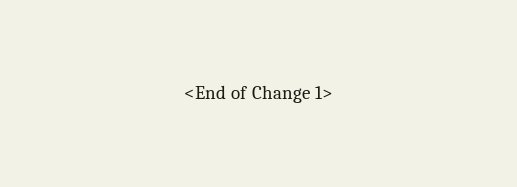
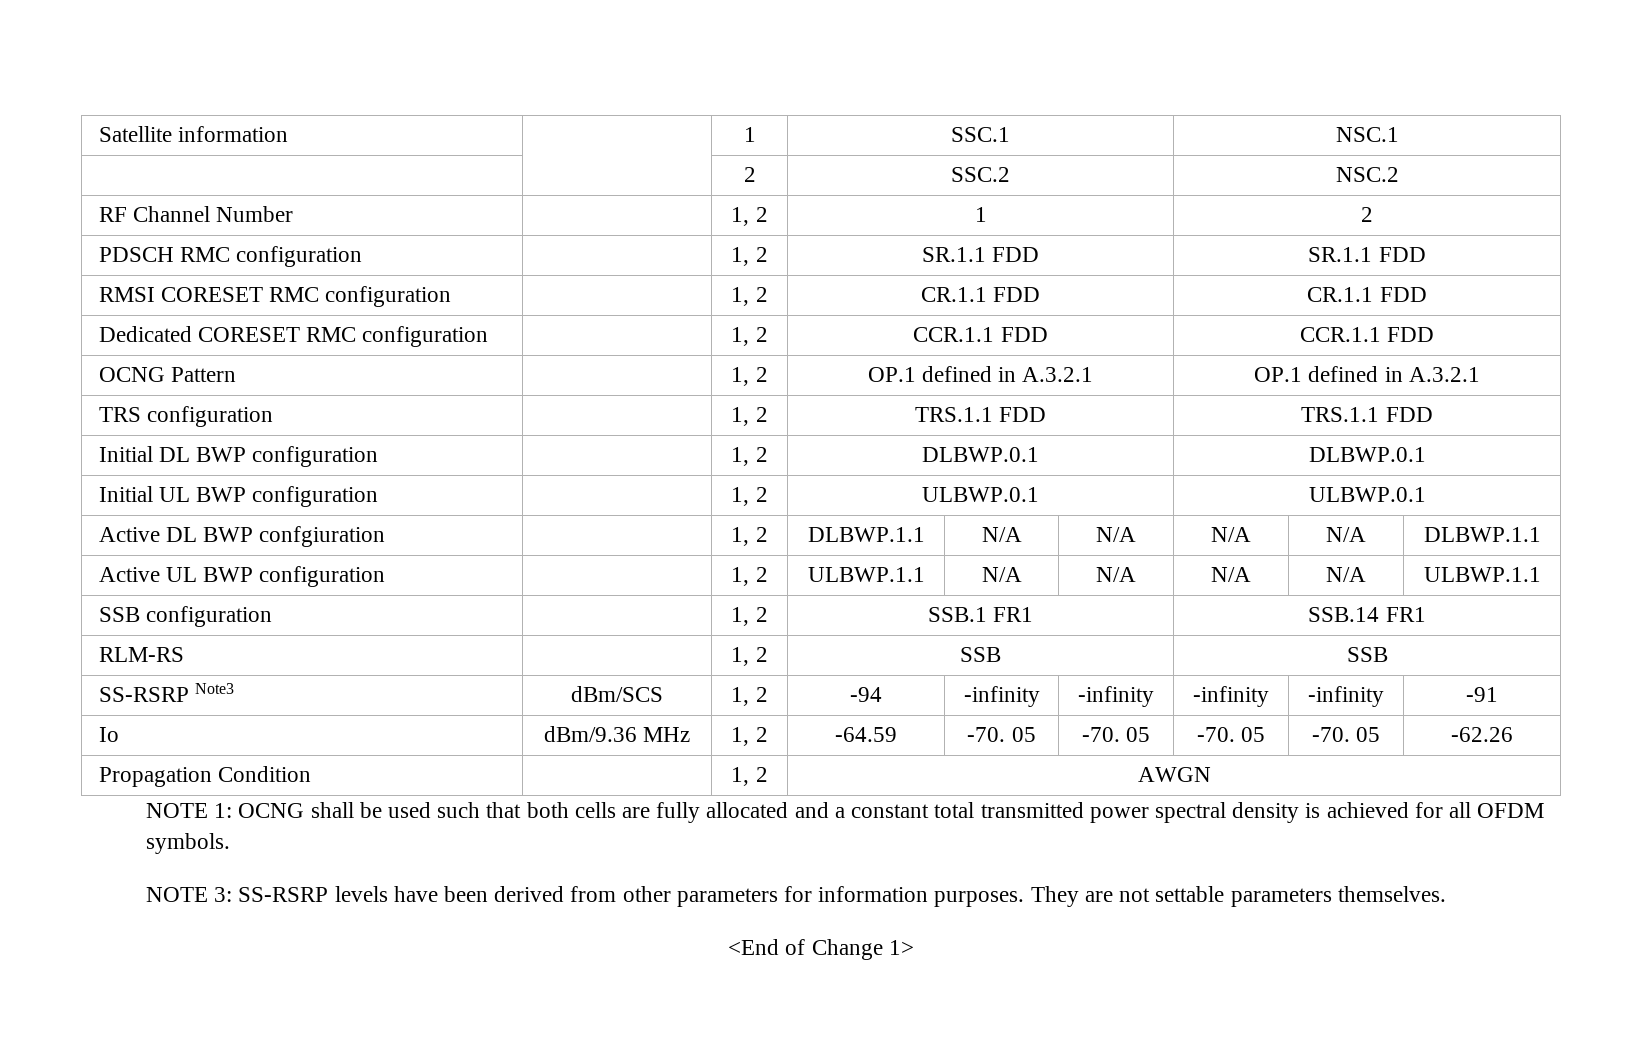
(184, 92) none -> [98,126,288,142] [743,127,756,142] [950,127,1010,142] [1335,127,1399,142] [743,167,756,182] [950,167,1010,182] [1335,167,1399,182] [98,206,293,222] [731,207,768,226] [974,207,987,222] [1361,207,1373,222] [98,246,362,267] [731,247,768,266] [921,247,1040,262] [1308,247,1426,262] [98,286,452,307] [731,287,768,306] [920,287,1041,302] [1307,287,1427,302] [98,326,489,347] [731,327,768,346] [913,327,1048,342] [1299,327,1435,342] [98,367,236,382] [731,367,768,386] [867,366,1094,382] [1254,366,1480,382] [98,406,273,427] [731,407,768,426] [914,407,1047,422] [1301,407,1433,422] [98,446,379,467] [731,447,768,466] [921,447,1039,462] [1308,447,1426,462] [98,486,379,507] [731,487,768,506] [921,487,1039,502] [1308,487,1426,502] [98,526,386,547] [731,527,768,546] [807,527,925,542] [981,527,1022,542] [1096,527,1136,542] [1211,527,1251,542] [1326,527,1366,542] [1423,527,1541,542] [98,566,386,587] [731,567,768,586] [807,567,925,582] [981,567,1022,582] [1096,567,1136,582] [1211,567,1251,582] [1326,567,1366,582] [1423,567,1541,582] [98,606,272,627] [731,607,768,626] [927,607,1034,622] [1308,607,1426,622] [98,647,184,662] [731,647,768,666] [959,647,1001,662] [1346,647,1388,662] [98,683,234,702] [571,686,663,702] [731,687,768,706] [850,687,882,702] [963,686,1040,707] [1078,686,1154,707] [1193,686,1269,707] [1308,686,1384,707] [1466,687,1498,702] [98,727,119,742] [543,726,691,742] [731,727,768,746] [835,727,897,742] [967,727,1036,742] [1081,727,1151,742] [1196,727,1266,742] [1311,727,1381,742] [1451,727,1513,742] [98,766,311,787] [731,767,768,786] [1137,767,1211,782] [145,802,1545,823] [145,833,230,854] [145,886,1446,907] Satellite information | | 1 | SSC.1 | NSC.1 // | | 2 | SSC.2 | NSC.2 // RF Channel Number | | 1, 2 | 1 | 2 // PDSCH RMC configuration | | 1, 2 | SR.1.1 FDD | SR.1.1 FDD // RMSI CORESET RMC configuration | | 1, 2 | CR.1.1 FDD | CR.1.1 FDD // Dedicated CORESET RMC configuration | | 1, 2 | CCR.1.1 FDD | CCR.1.1 FDD // OCNG Pattern | | 1, 2 | OP.1 defined in A.3.2.1 | OP.1 defined in A.3.2.1 // TRS configuration | | 1, 2 | TRS.1.1 FDD | TRS.1.1 FDD // Initial DL BWP configuration | | 1, 2 | DLBWP.0.1 | DLBWP.0.1 // Initial UL BWP configuration | | 1, 2 | ULBWP.0.1 | ULBWP.0.1 // Active DL BWP confgiuration | | 1, 2 | DLBWP.1.1 | N/A | N/A | N/A | N/A | DLBWP.1.1 // Active UL BWP configuration | | 1, 2 | ULBWP.1.1 | N/A | N/A | N/A | N/A | ULBWP.1.1 // SSB configuration | | 1, 2 | SSB.1 FR1 | SSB.14 FR1 // RLM-RS | | 1, 2 | SSB | SSB // SS-RSRP Note3 | dBm/SCS | 1, 2 | -94 | -infinity | -infinity | -infinity | -infinity | -91 // Io | dBm/9.36 MHz | 1, 2 | -64.59 | -70. 05 | -70. 05 | -70. 05 | -70. 05 | -62.26 // Propagation Condition | | 1, 2 | AWGN // NOTE 1: OCNG shall be used such that both cells are fully allocated and a constant total transmitted power spectral density is achieved for all OFDM symbols. // NOTE 3: SS-RSRP levels have been derived from other parameters for information purposes. They are not settable parameters themselves. //

